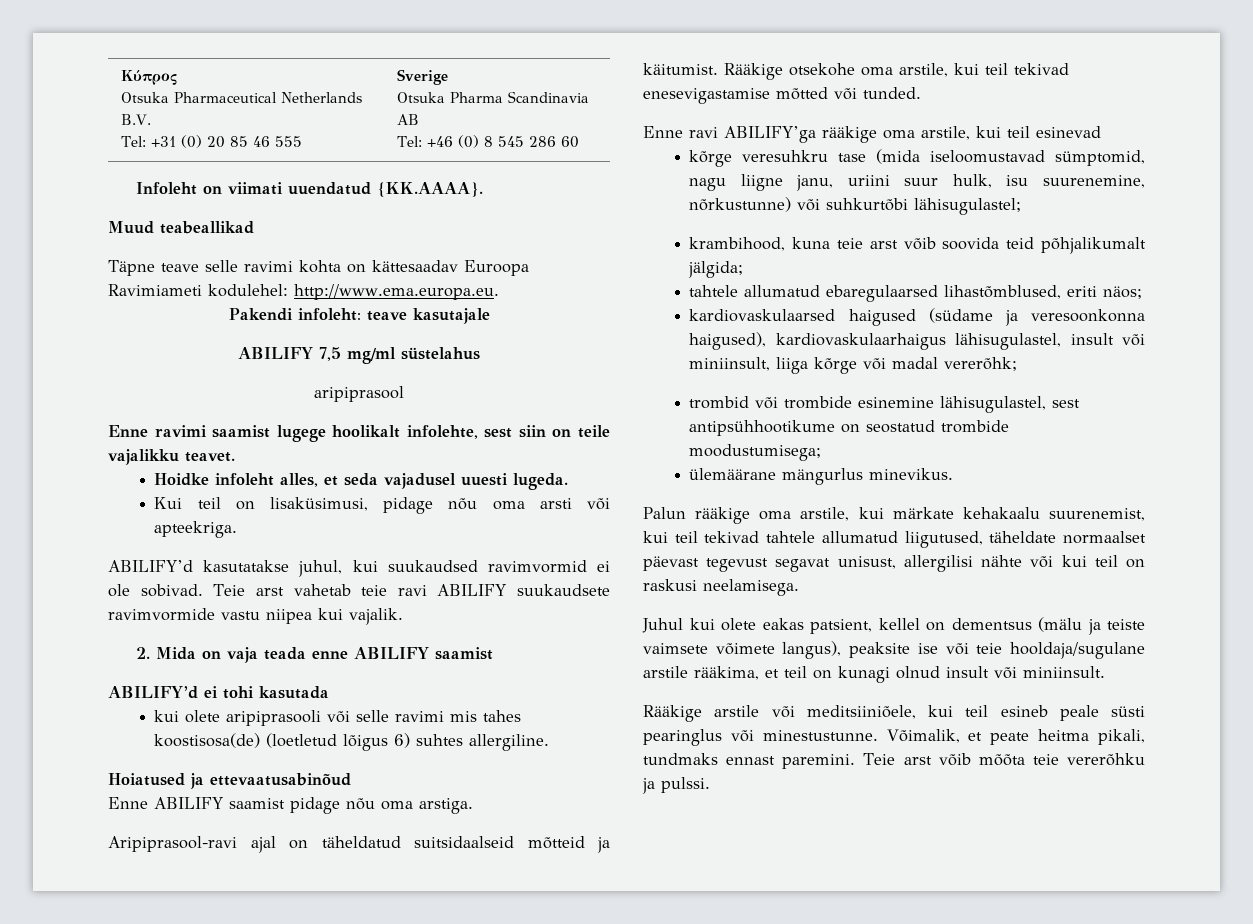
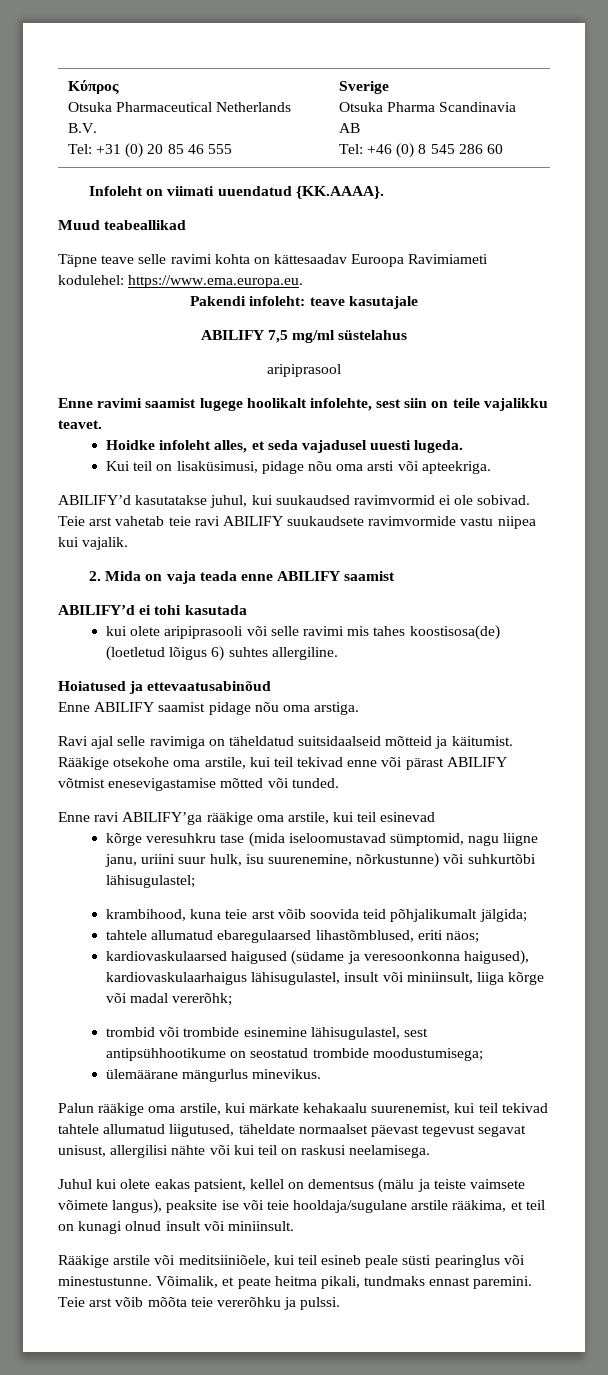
[294,284,499,300] http://www.ema.europa.eu. -> [128,275,304,288] https://www.ema.europa.eu.
[108,836,276,853] Aripiprasool-ravi ajal -> [58,736,205,749] Ravi ajal selle ravimiga
(1069, 69) none -> [347,757,507,770] [58,778,105,788] enne või pärast ABILIFY võtmist

